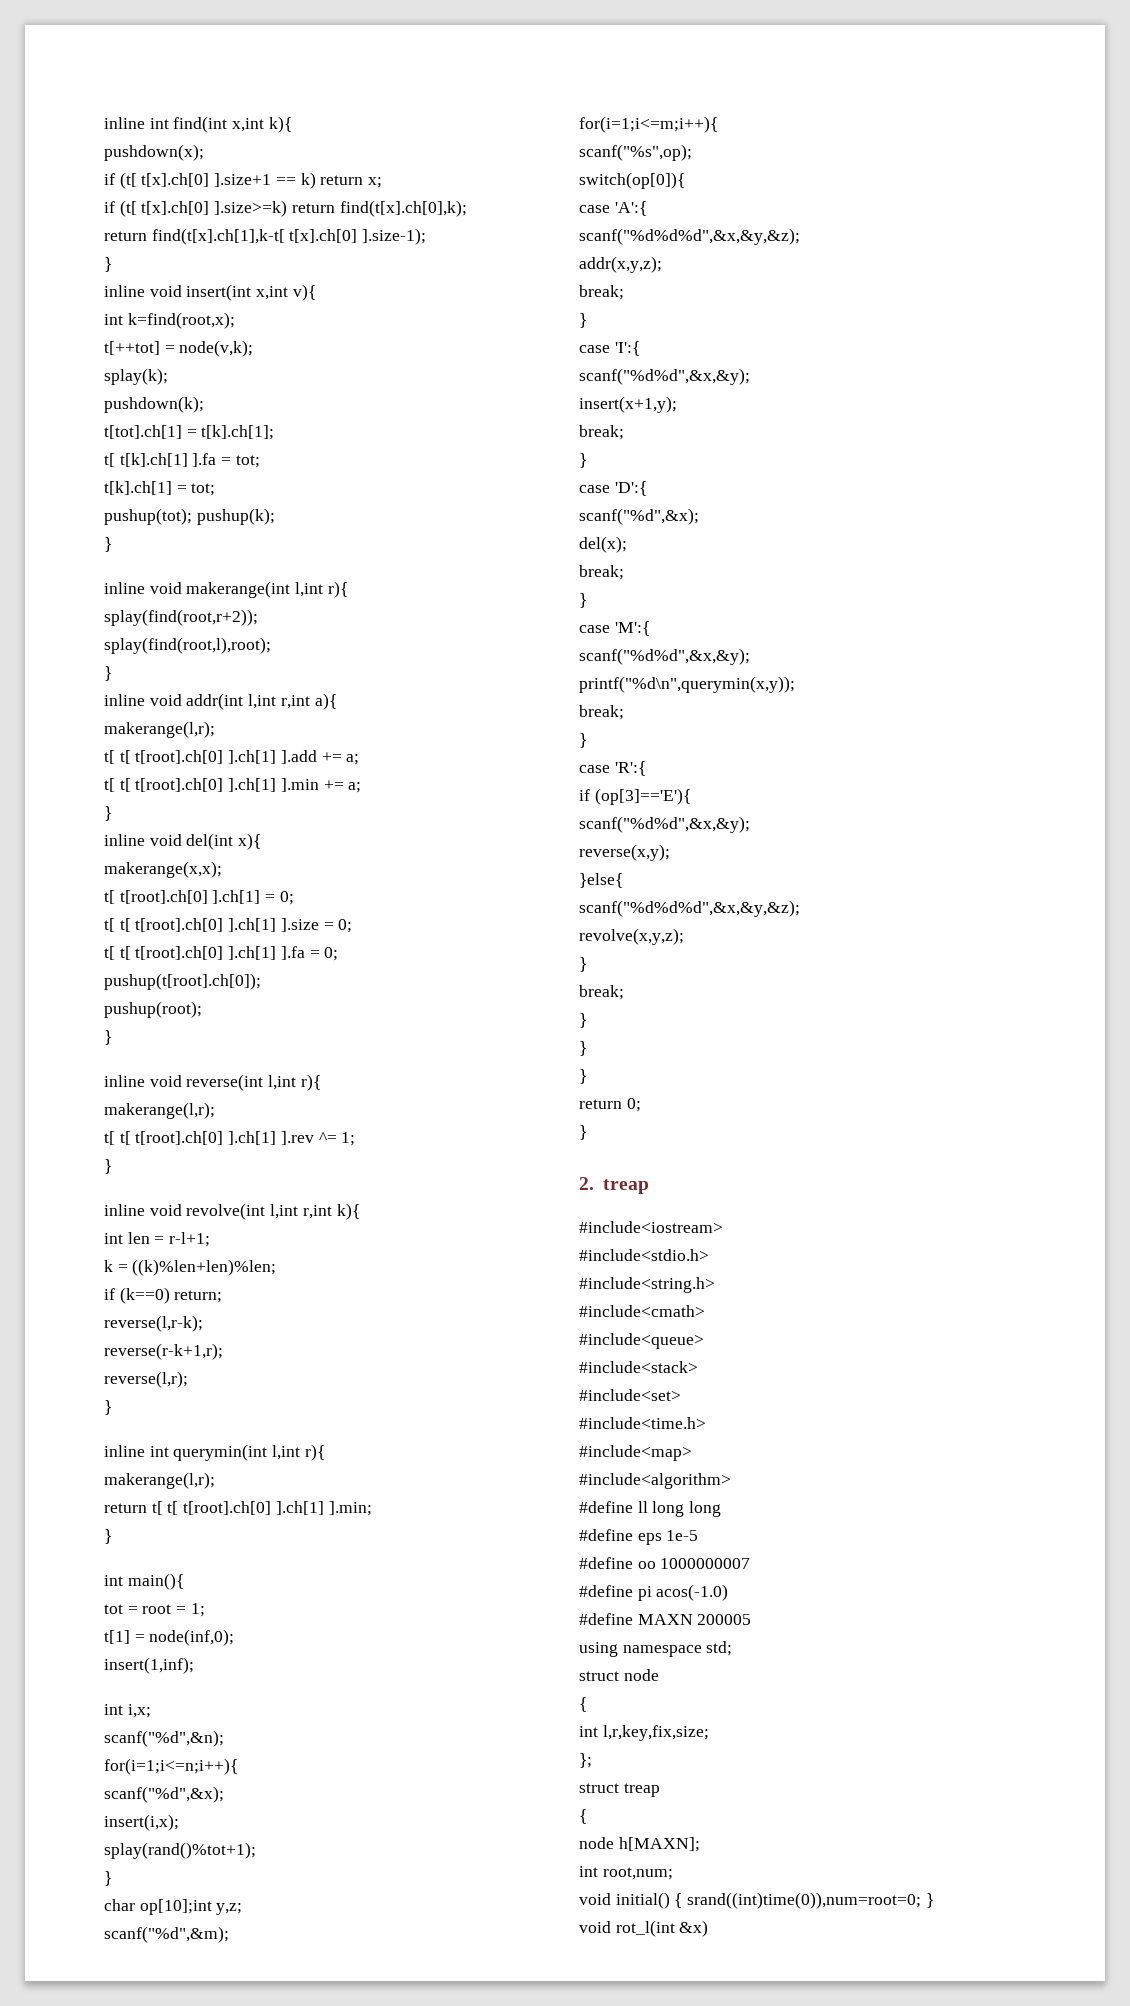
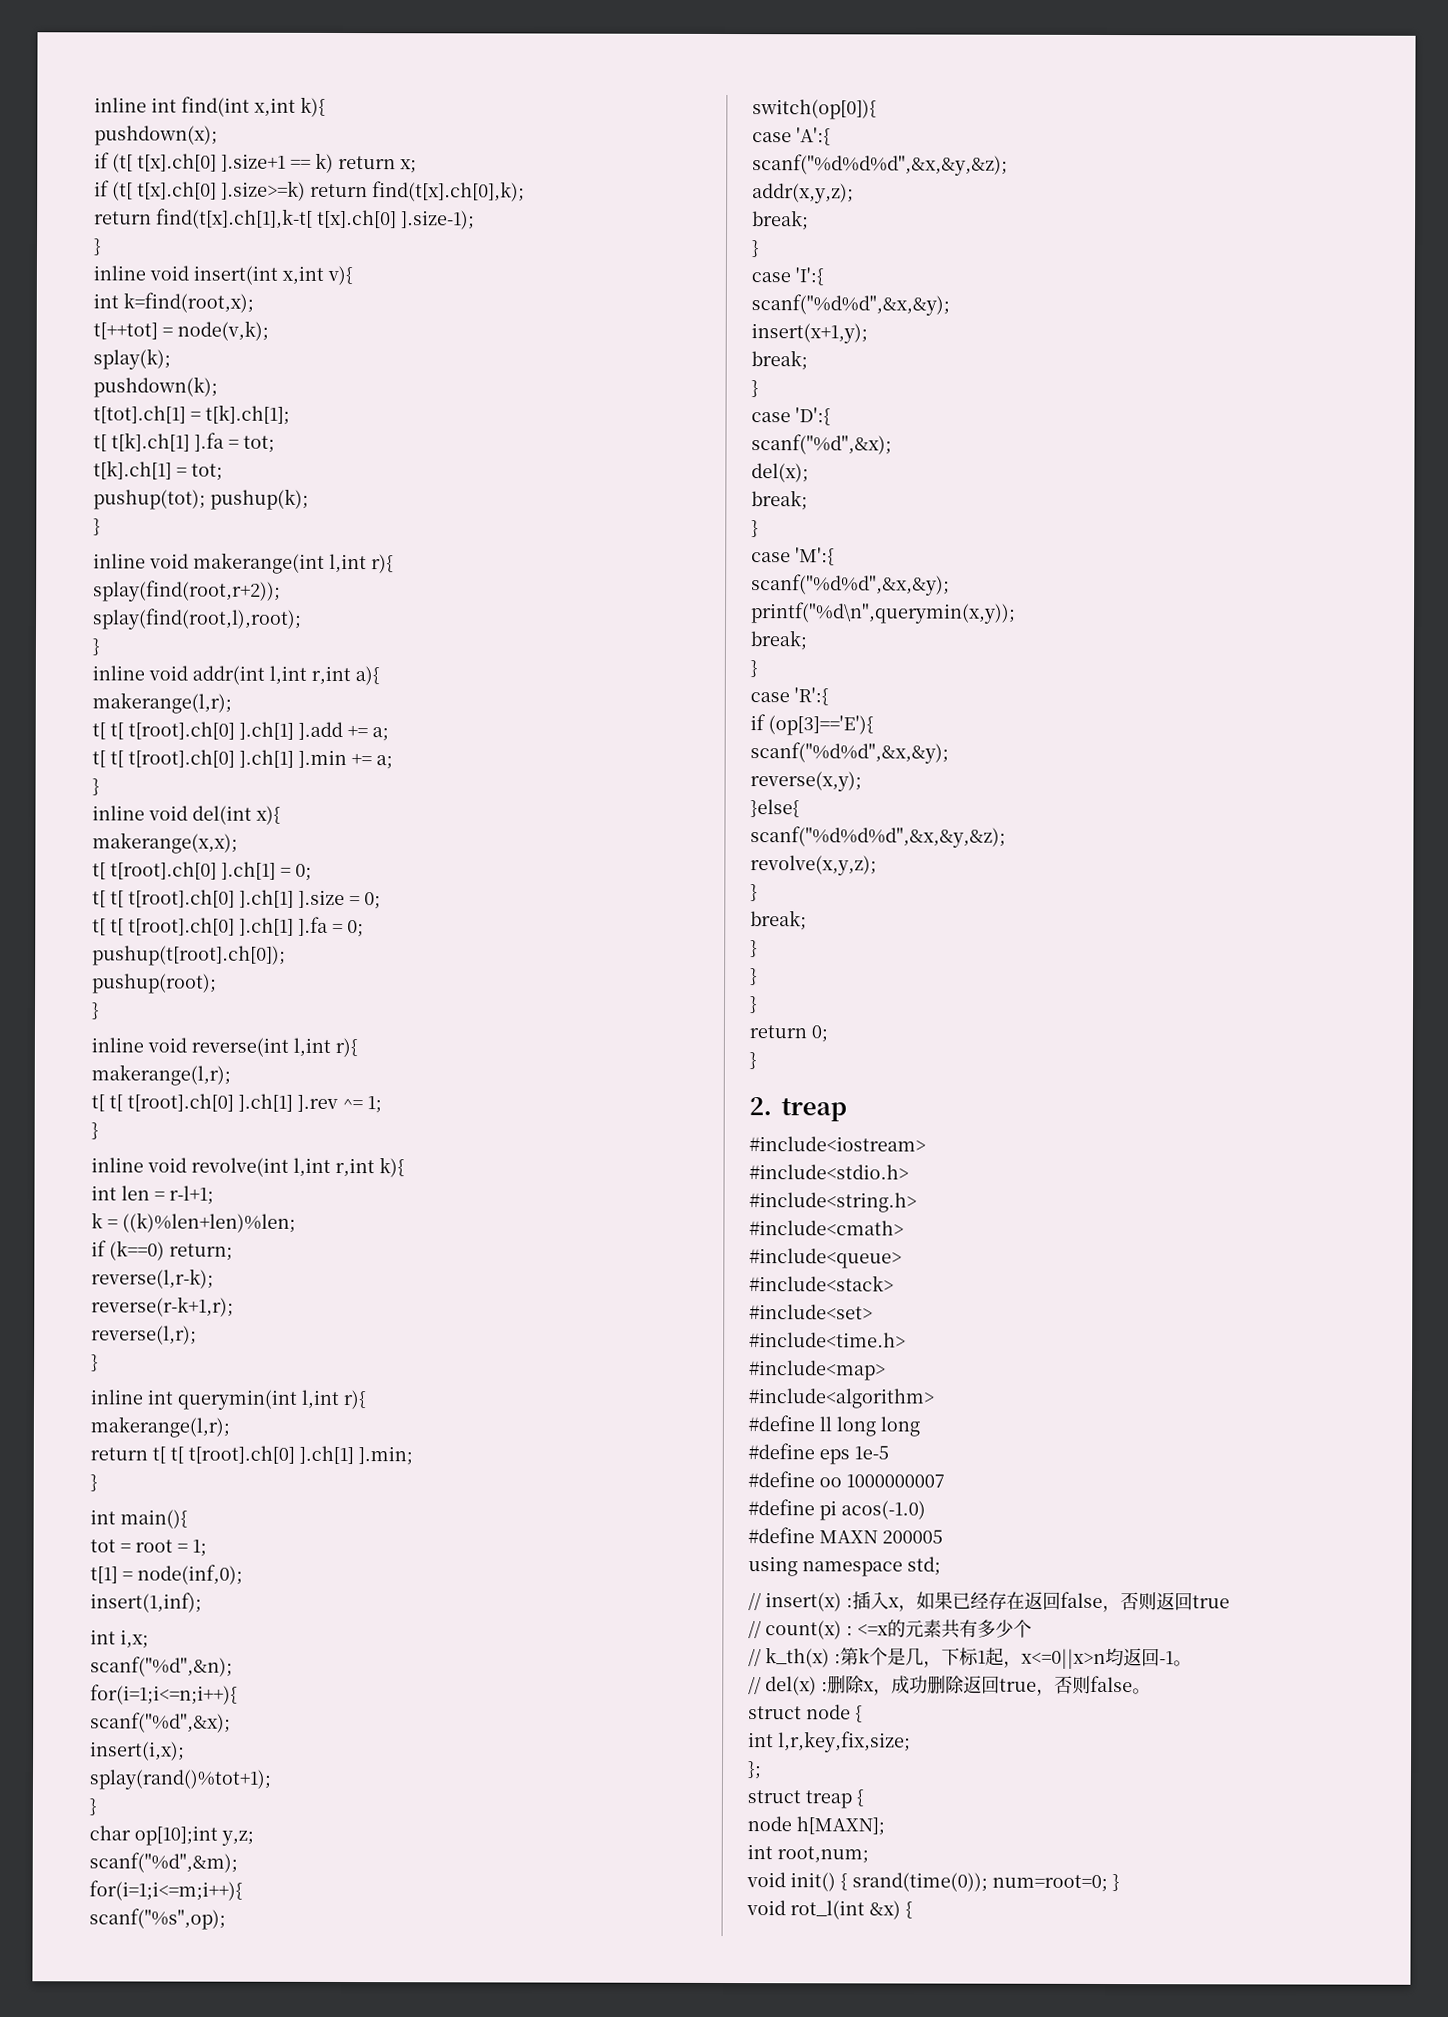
(733, 1648) none -> [748,1591,1230,1613] [748,1619,1032,1640] [748,1647,1192,1670] [748,1675,1151,1696] // // insert(x) :插入x，如果已经存在返回false，否则返回true // // count(x) : <=x的元素共有多少个 // // k_th(x) :第k个是几，下标1起，x<=0||x>n均返回-1。 // // del(x) :删除x，成功删除返回true，否则false。
(659, 1675) // -> (851, 1712) none
(660, 1790) // -> (852, 1799) none
[615,1892,922,1909] initial() { srand((int)time(0)),num=root=0; -> [790,1872,1108,1893] init() { srand(time(0)); num=root=0;
(709, 1928) none -> [905,1901,913,1919] {

